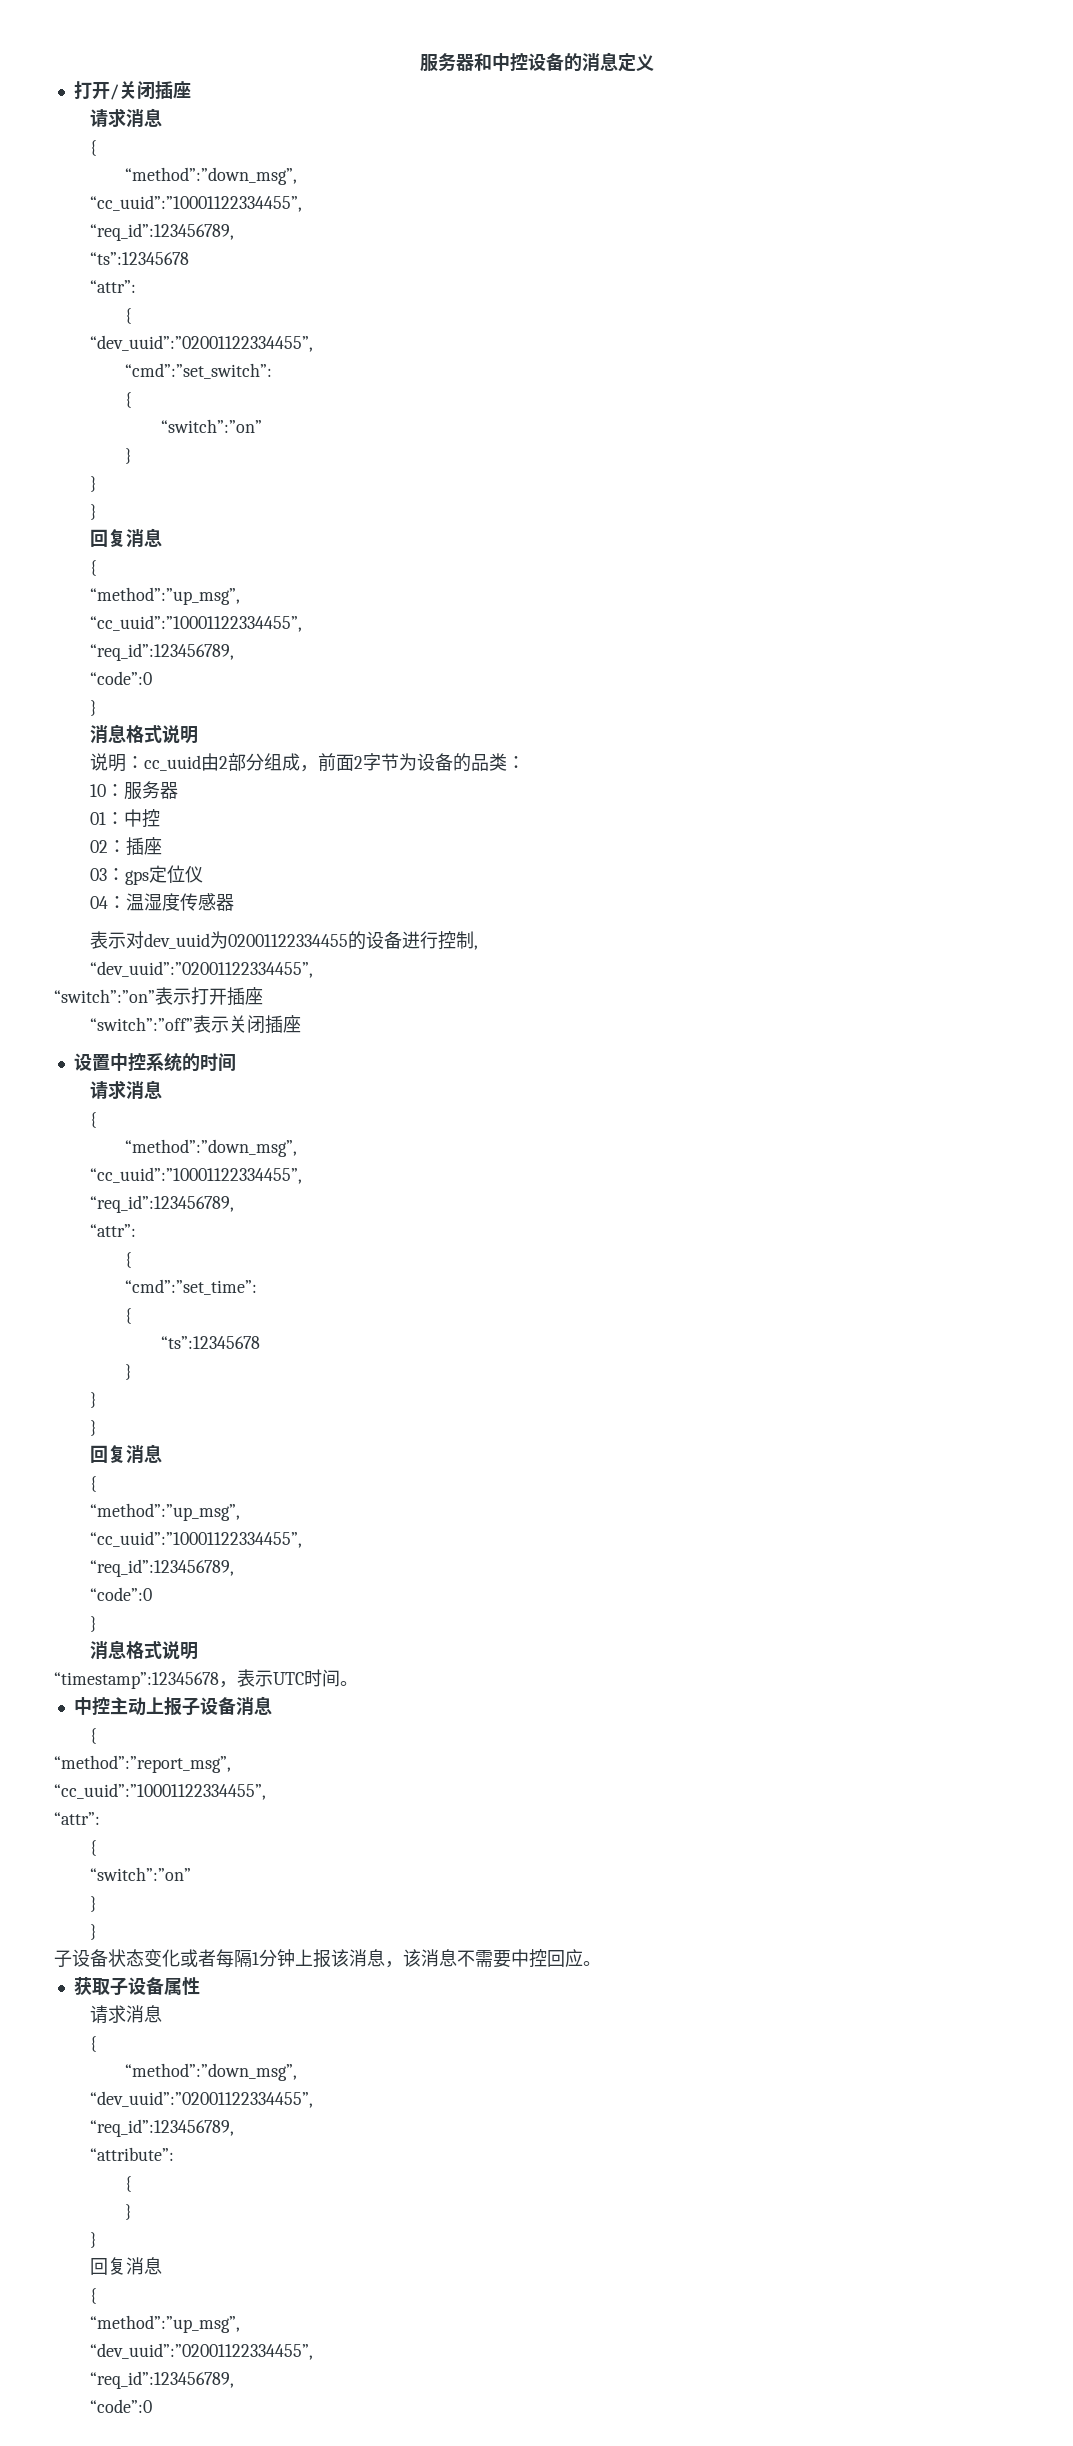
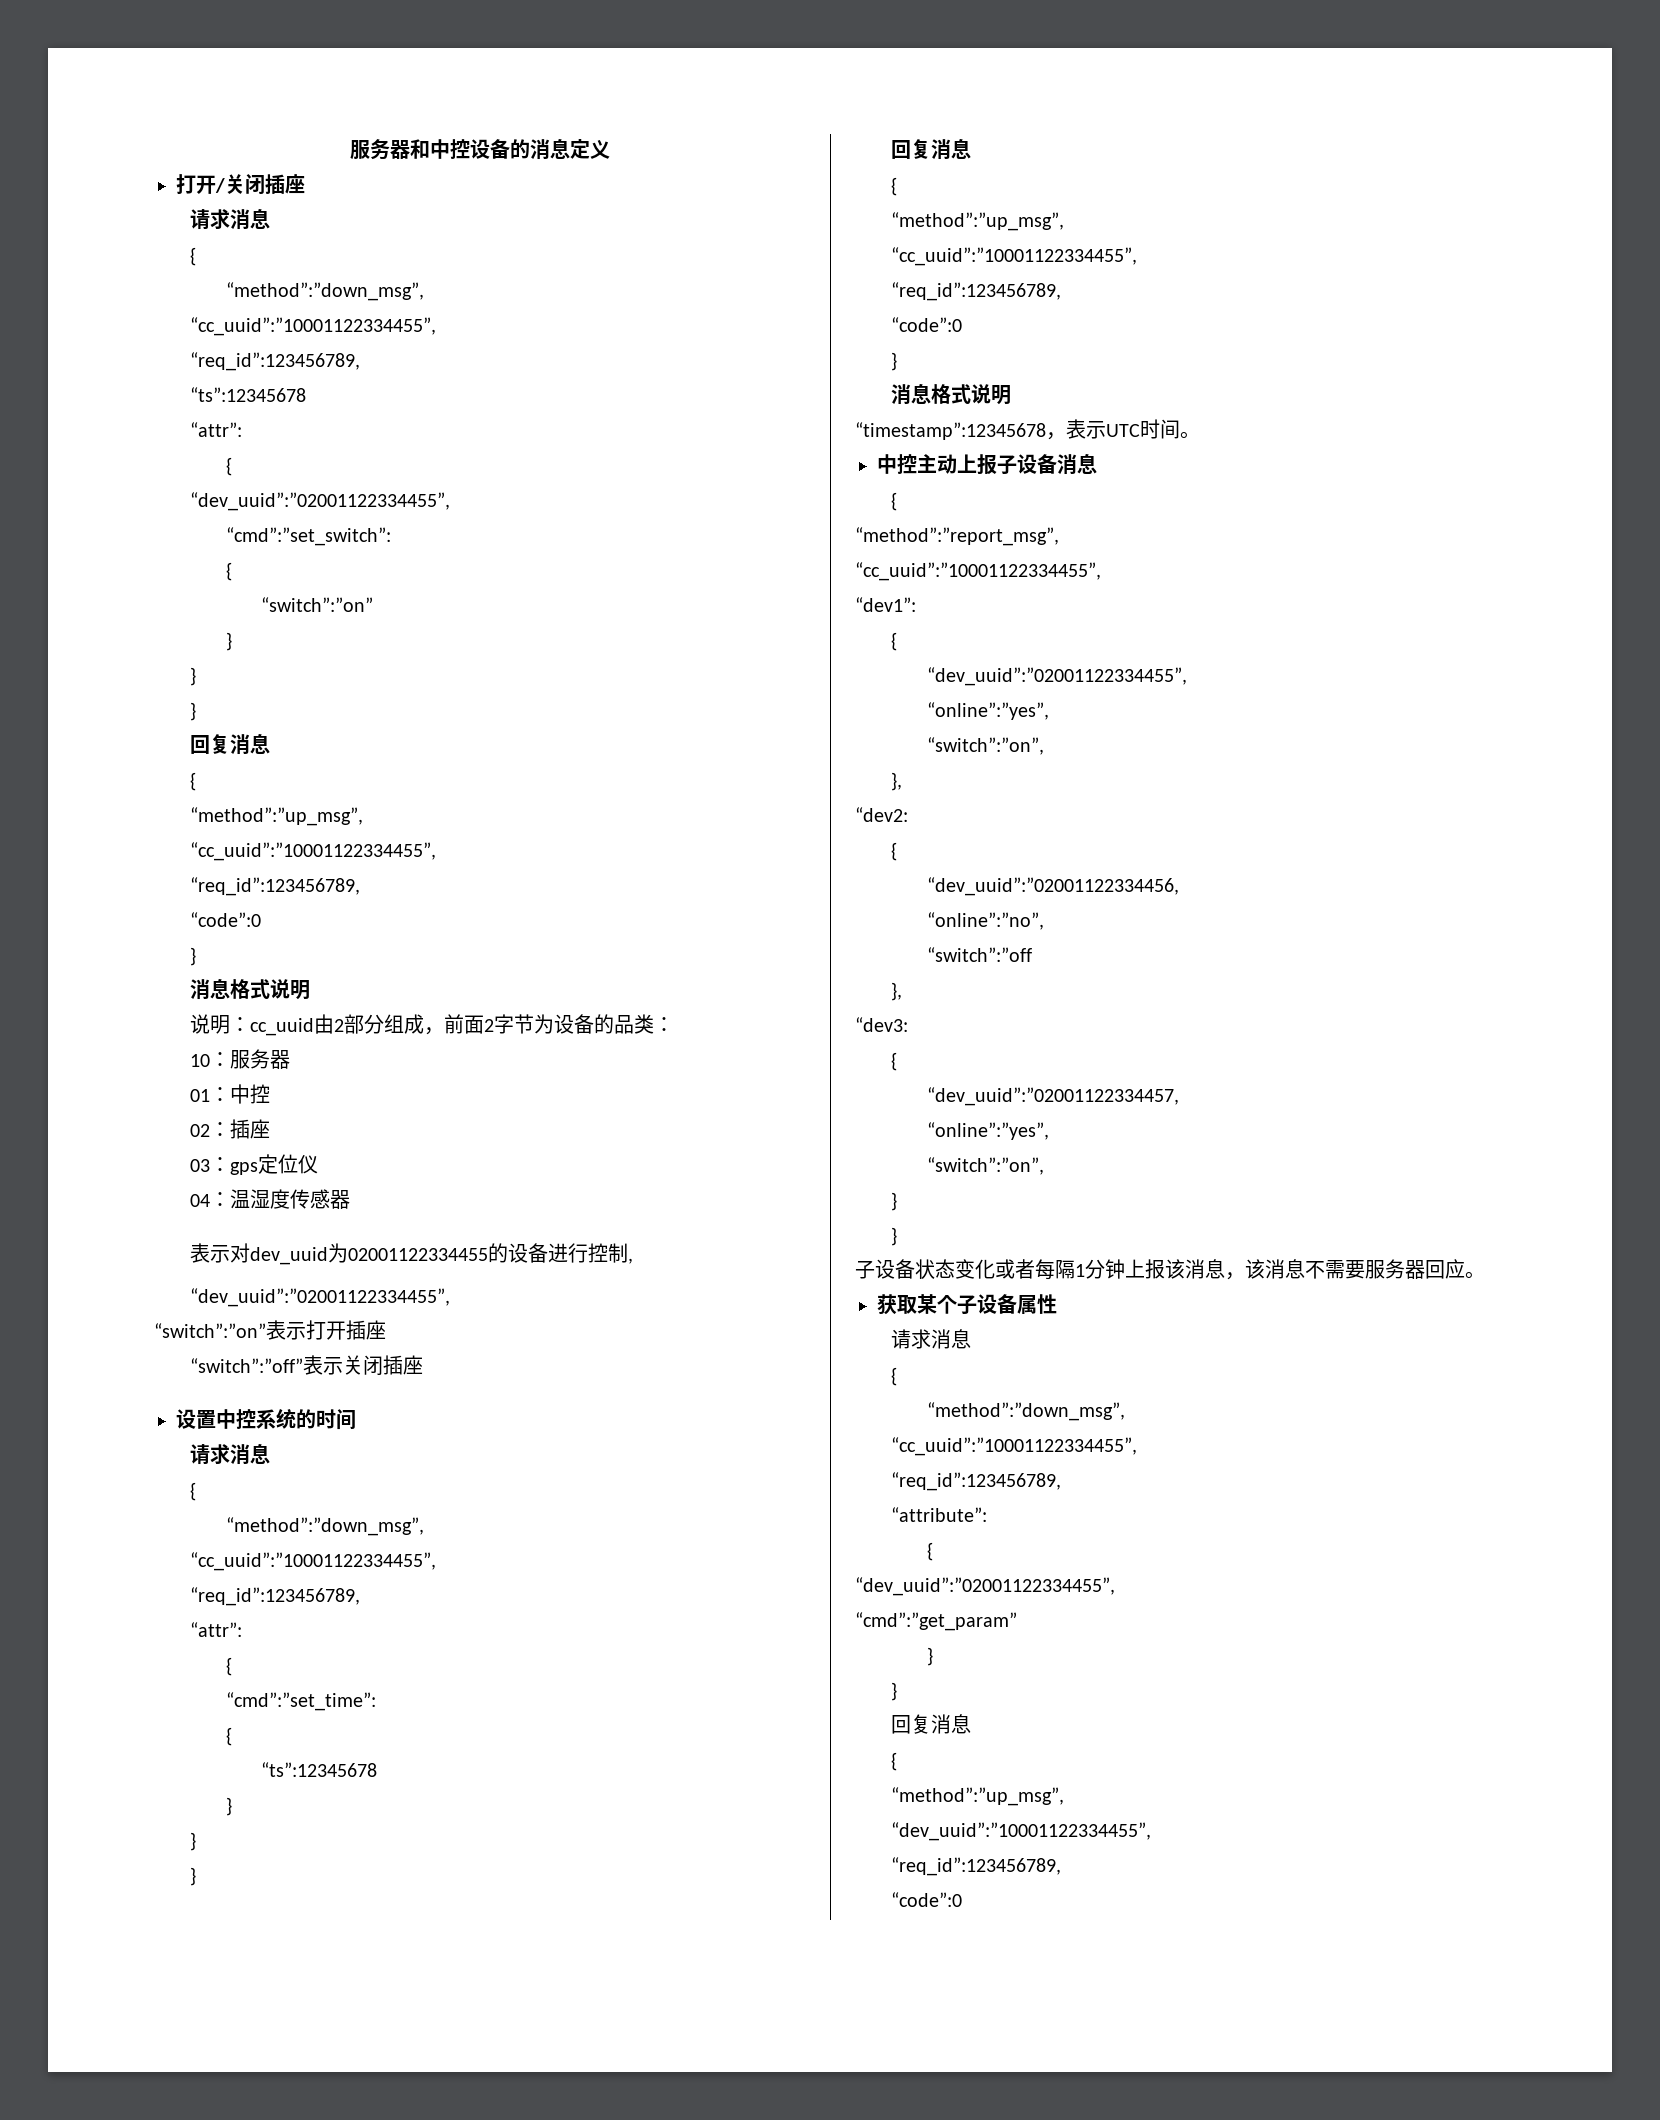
[54,1812,100,1825] [89,1840,97,1856] [89,1867,191,1881] “attr”: // { // “switch”:”on” -> [855,597,916,612] [890,632,897,651] [926,667,1187,686] [926,702,1049,720] [926,737,1044,755] [890,772,902,791] [855,807,908,822] [890,842,897,861] [926,877,1179,896] [926,912,1044,930] [926,947,1032,962] [890,982,902,1001] [855,1017,908,1032] [890,1052,897,1071] [926,1087,1179,1106] [926,1122,1049,1140] [926,1157,1044,1175] “dev1”: // { // “dev_uuid”:”02001122334455”, // “online”:”yes”, // “switch”:”on”, // }, // “dev2: // { // “dev_uuid”:”02001122334456, // “online”:”no”, // “switch”:”off // }, // “dev3: // { // “dev_uuid”:”02001122334457, // “online”:”yes”, // “switch”:”on”,
[511,1949,547,1968] 中控 -> [1365,1259,1425,1279] 服务器
(110, 1986) none -> [917,1294,957,1314] 某个
[89,2091,313,2108] “dev_uuid”:”02001122334455”, -> [890,1437,1137,1456] “cc_uuid”:”10001122334455”,
[125,2204,133,2220] [89,2232,97,2248] [89,2257,162,2275] [89,2288,97,2304] [89,2315,240,2333] [89,2343,313,2360] // } // } // 回复消息 // { // “method”:”up_msg”, // “dev_uuid”:”02001122334455”, -> [855,1577,1115,1596] [855,1612,1017,1631] [926,1647,933,1666] [890,1682,897,1701] [890,1714,971,1734] [890,1752,897,1771] [890,1787,1064,1806] [890,1822,1151,1841] // “dev_uuid”:”02001122334455”, // “cmd”:”get_param” // } // } // 回复消息 // { // “method”:”up_msg”, // “dev_uuid”:”10001122334455”,

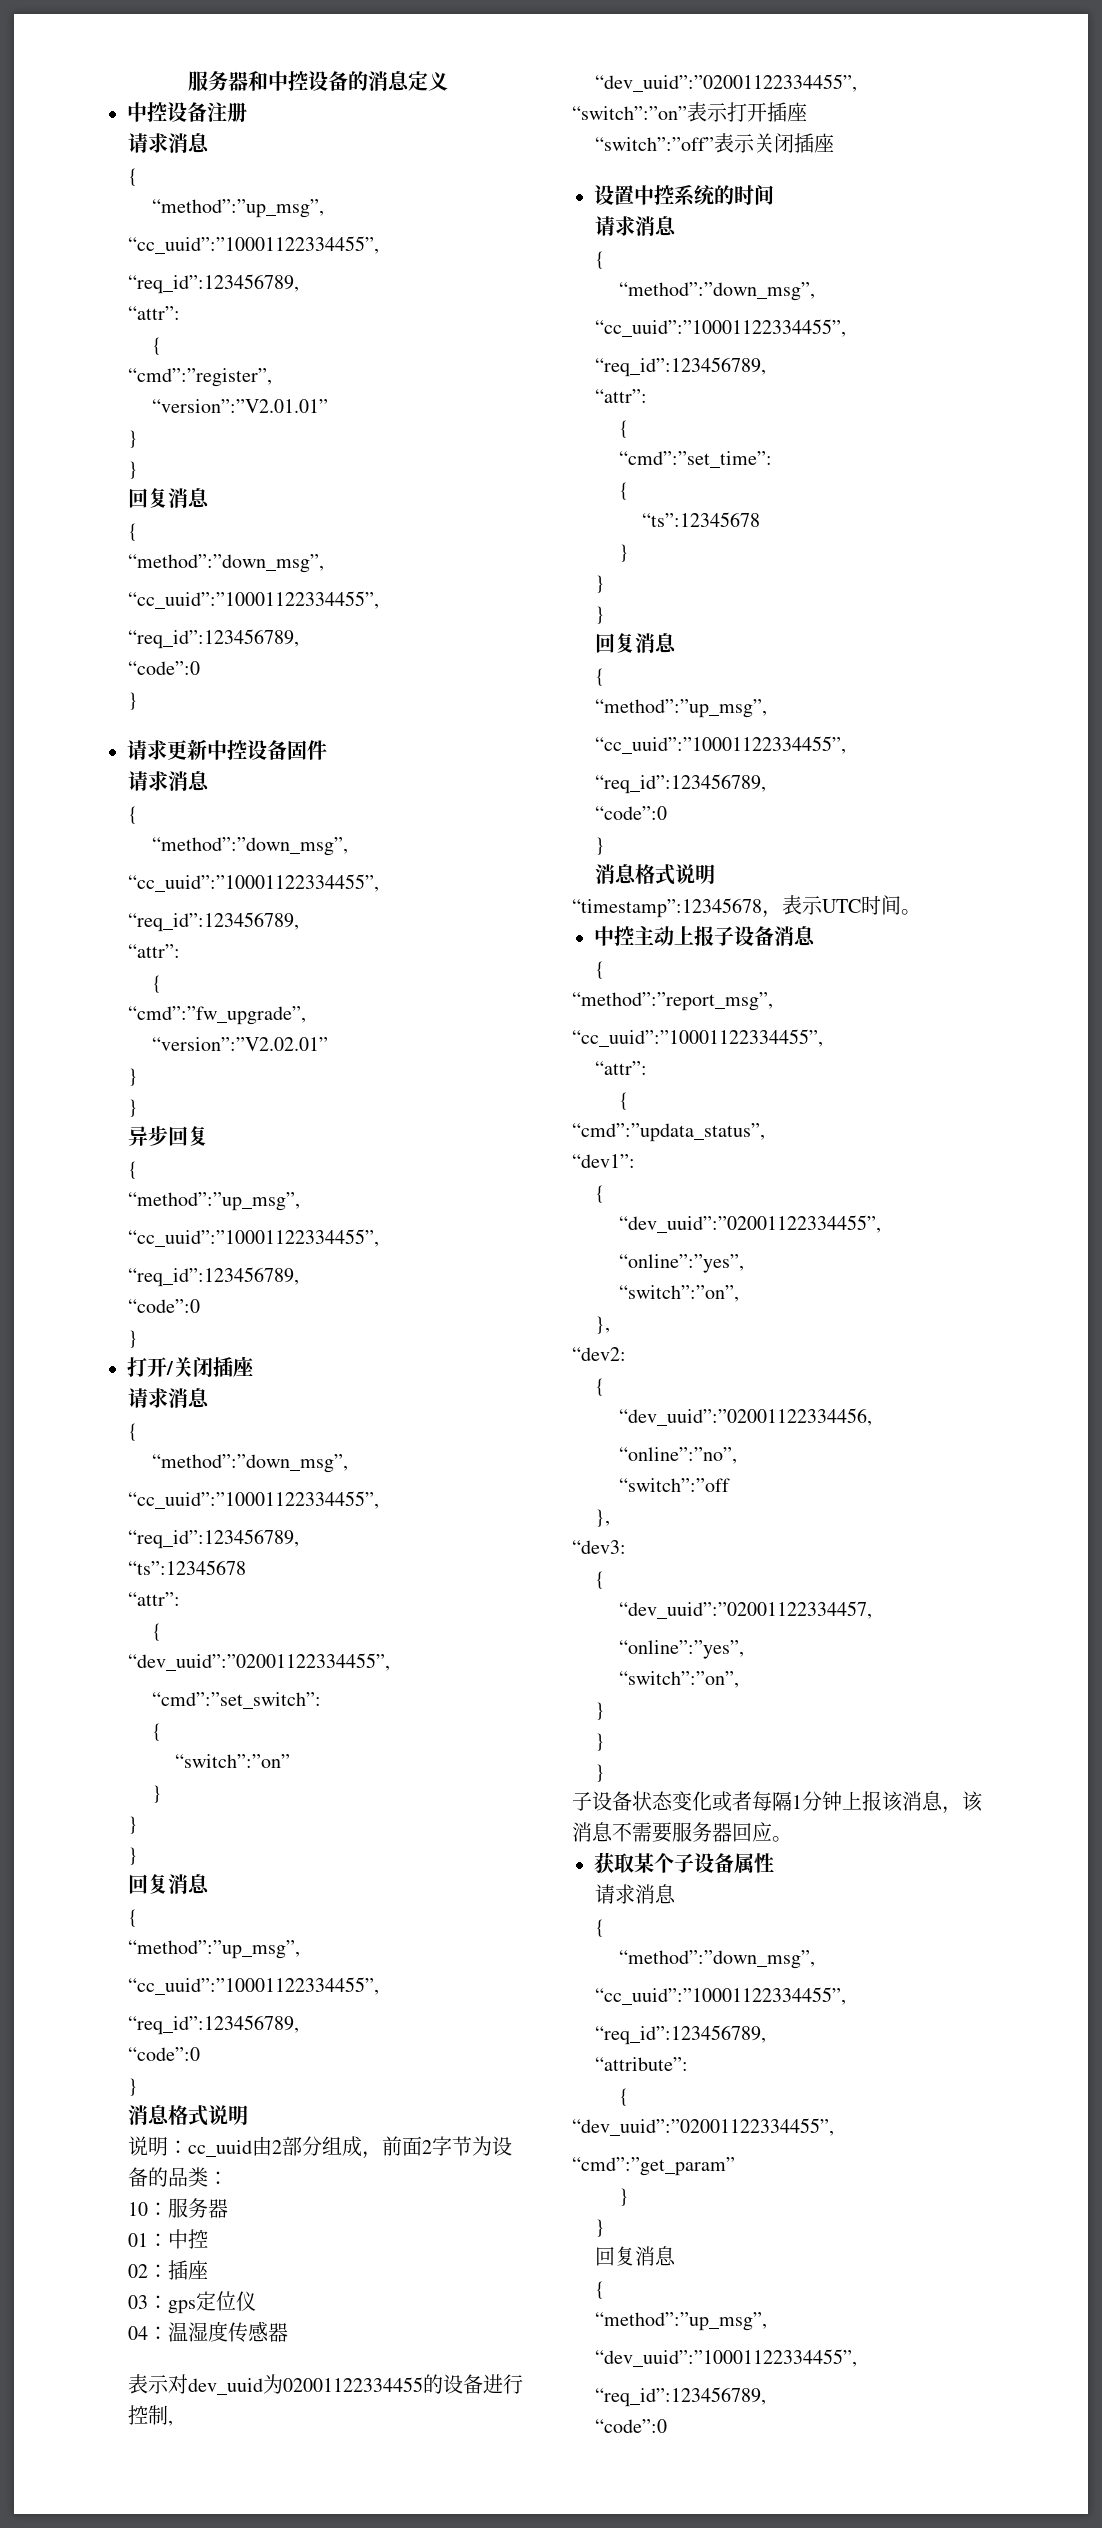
(610, 149) none -> [127,102,247,122] [128,133,211,153] [128,168,139,186] [151,199,324,218] [128,236,380,254] [128,274,300,294] [128,306,181,320] [151,337,162,355] [128,368,273,387] [151,399,328,413] [128,430,139,448] [128,461,139,479] [128,488,211,508] [128,523,139,541] [128,554,325,573] [128,591,380,609] [128,629,300,649] [128,661,201,675] [128,692,139,710] [127,739,327,760] [128,771,211,791] [128,806,139,824] [151,837,348,856] [128,874,380,892] [128,912,300,932] [128,944,181,958] [151,975,162,993] [128,1006,307,1025] [151,1037,328,1051] [128,1068,139,1086] [128,1099,139,1117] [128,1126,209,1146] [128,1161,139,1179] [128,1192,301,1211] [128,1229,380,1247] [128,1267,300,1287] [128,1299,201,1313] [128,1330,139,1348] // 中控设备注册 // 请求消息 // { // “method”:”up_msg”, // “cc_uuid”:”10001122334455”, // “req_id”:123456789, // “attr”: // { // “cmd”:”register”, // “version”:”V2.01.01” // } // } // 回复消息 // { // “method”:”down_msg”, // “cc_uuid”:”10001122334455”, // “req_id”:123456789, // “code”:0 // } // 请求更新中控设备固件 // 请求消息 // { // “method”:”down_msg”, // “cc_uuid”:”10001122334455”, // “req_id”:123456789, // “attr”: // { // “cmd”:”fw_upgrade”, // “version”:”V2.02.01” // } // } // 异步回复 // { // “method”:”up_msg”, // “cc_uuid”:”10001122334455”, // “req_id”:123456789, // “code”:0 // }
(1101, 571) none -> [595,1061,648,1075] [618,1092,629,1110] [572,1123,765,1142] // “attr”: // { // “cmd”:”updata_status”,
(897, 1236) none -> [595,1764,606,1782] // }

